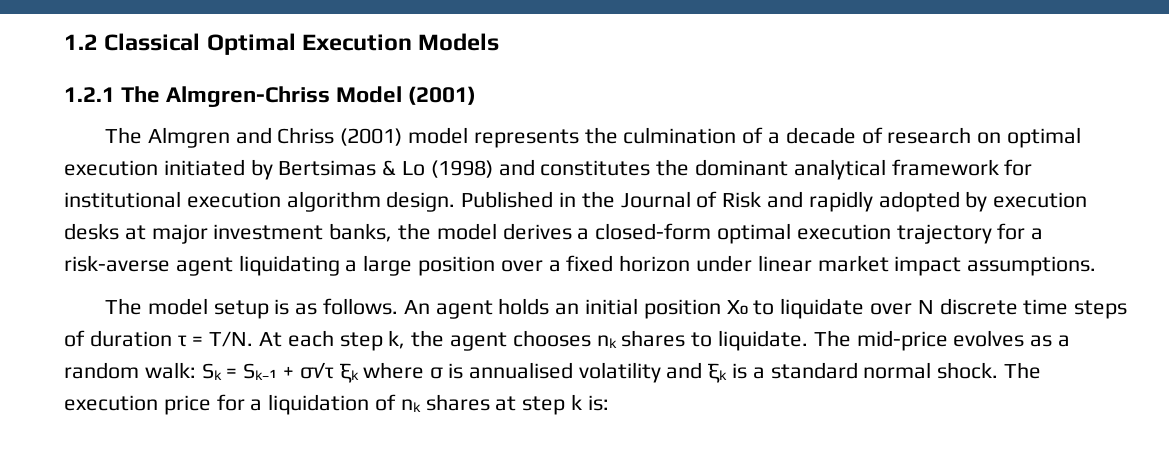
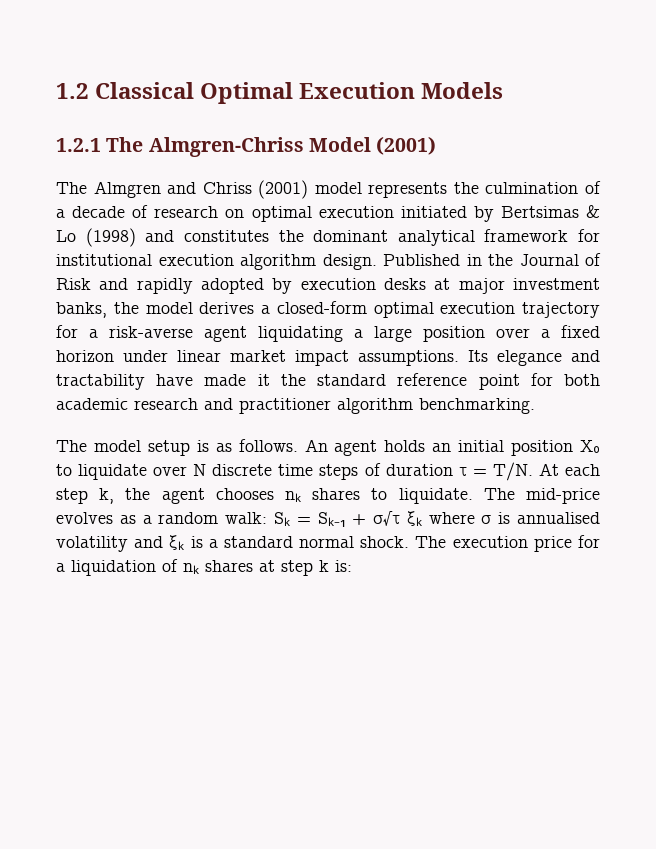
(1097, 266) none -> [468,350,600,366] [56,373,600,390] [56,398,535,414] Its elegance and tractability have made it the standard reference point for both academic research and practitioner algorithm benchmarking.

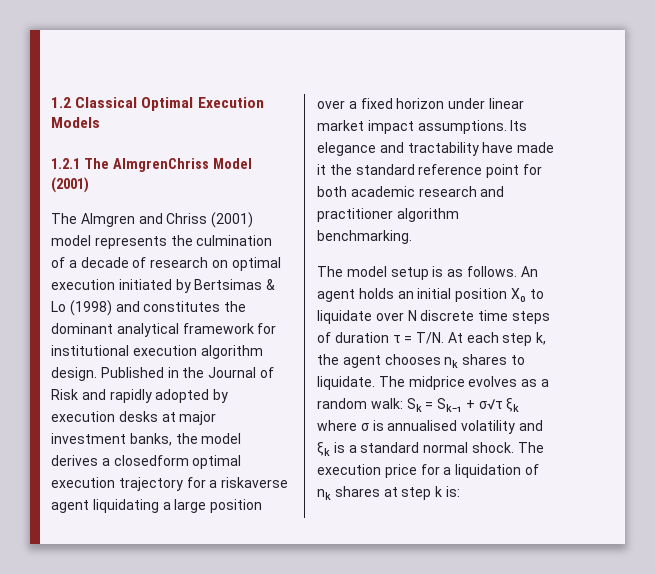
[148,137,304,157] Almgren-Chriss -> [112,158,209,172] AlmgrenChriss
[276,301,367,314] closed-form -> [113,455,189,466] closedform
[109,326,193,338] risk-averse -> [221,477,289,488] riskaverse
[526,488,600,504] mid-price -> [408,376,465,390] midprice

